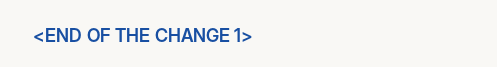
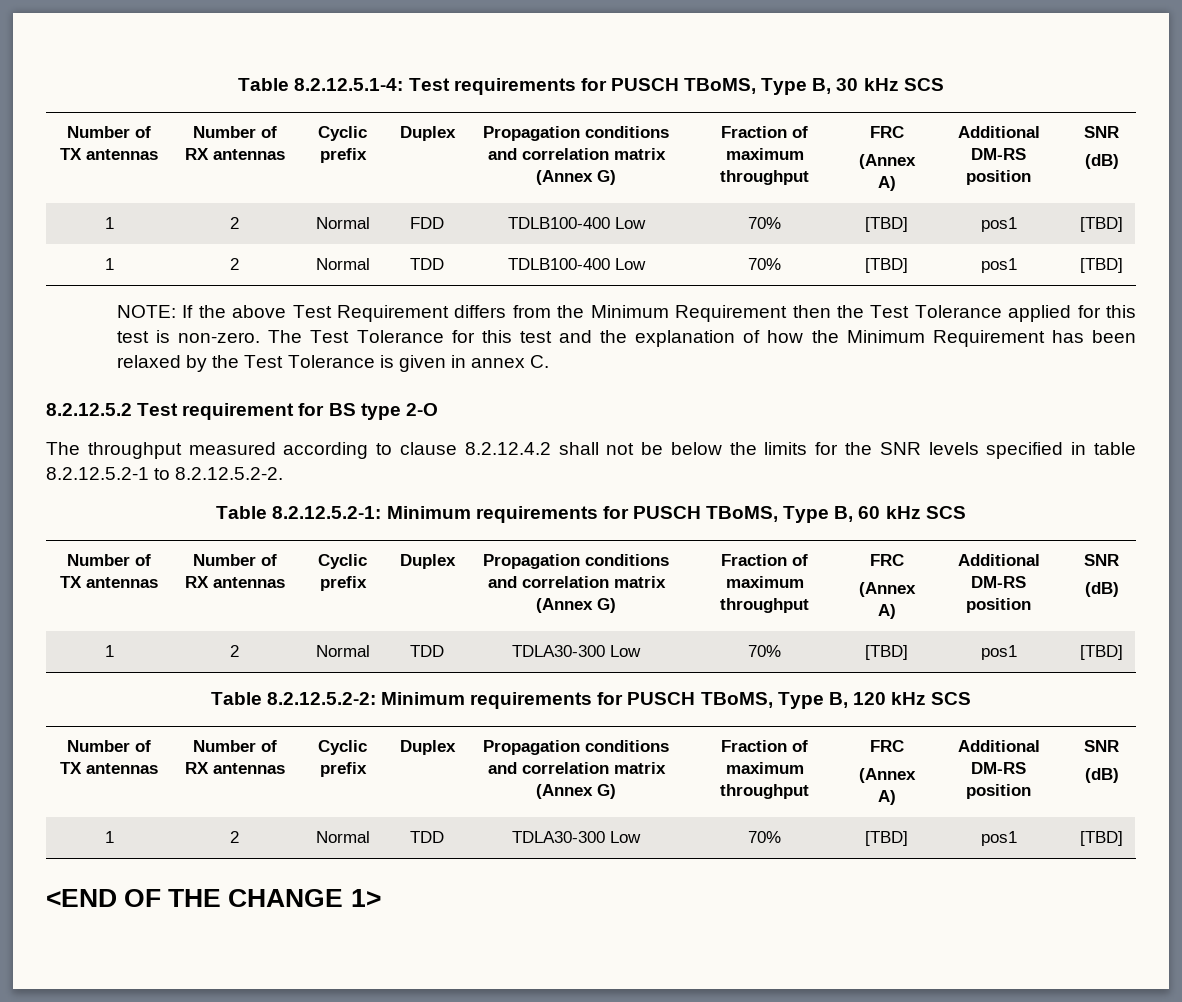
(33, 35) none -> [238,78,944,95] [67,126,151,138] [60,148,158,160] [192,126,277,138] [184,148,285,160] [318,126,367,141] [319,148,367,163] [399,126,456,141] [483,126,669,141] [487,148,666,160] [536,170,616,185] [721,126,808,138] [725,148,804,160] [720,170,809,185] [869,126,904,138] [858,154,916,169] [877,176,896,191] [957,126,1040,138] [971,148,1026,160] [966,170,1031,185] [1084,126,1119,138] [1084,154,1119,169] [104,217,114,229] [230,217,239,229] [315,217,370,229] [410,217,444,229] [507,217,646,229] [748,217,781,229] [865,217,908,232] [980,217,1017,232] [1080,217,1123,232] [104,258,114,270] [230,258,239,270] [315,258,370,270] [410,258,444,270] [507,258,646,270] [748,258,781,270] [865,258,908,273] [980,258,1017,273] [1080,258,1123,273] [116,305,1136,322] [116,330,1136,347] [116,355,550,372] [46,403,438,420] [46,442,1136,459] [46,467,284,480] [216,506,966,523] [67,554,151,566] [60,576,158,588] [192,554,277,566] [184,576,285,588] [318,554,367,569] [319,576,367,591] [399,554,456,569] [483,554,669,569] [487,576,666,588] [536,598,616,613] [721,554,808,566] [725,576,804,588] [720,598,809,613] [869,554,904,566] [858,582,916,597] [877,604,896,619] [957,554,1040,566] [971,576,1026,588] [966,598,1031,613] [1084,554,1119,566] [1084,582,1119,597] [104,645,114,657] [230,645,239,657] [315,645,370,657] [410,645,444,657] [512,645,641,657] [748,645,781,657] [865,645,908,660] [980,645,1017,660] [1080,645,1123,660] [210,692,972,709] [67,740,151,752] [60,762,158,774] [192,740,277,752] [184,762,285,774] [318,740,367,755] [319,762,367,777] [399,740,456,755] [483,740,669,755] [487,762,666,774] [536,784,616,799] [721,740,808,752] [725,762,804,774] [720,784,809,799] [869,740,904,752] [858,768,916,783] [877,790,896,805] [957,740,1040,752] [971,762,1026,774] [966,784,1031,799] [1084,740,1119,752] [1084,768,1119,783] [104,831,114,843] [230,831,239,843] [315,831,370,843] [410,831,444,843] [512,831,641,843] [748,831,781,843] [865,831,908,846] [980,831,1017,846] [1080,831,1123,846] Table 8.2.12.5.1-4: Test requirements for PUSCH TBoMS, Type B, 30 kHz SCS // Number of TX antennas | Number of RX antennas | Cyclic prefix | Duplex | Propagation conditions and correlation matrix (Annex G) | Fraction of maximum throughput | FRC // (Annex A) | Additional DM-RS position | SNR // (dB) // 1 | 2 | Normal | FDD | TDLB100-400 Low | 70% | [TBD] | pos1 | [TBD] // 1 | 2 | Normal | TDD | TDLB100-400 Low | 70% | [TBD] | pos1 | [TBD] // NOTE: If the above Test Requirement differs from the Minimum Requirement then the Test Tolerance applied for this test is non-zero. The Test Tolerance for this test and the explanation of how the Minimum Requirement has been relaxed by the Test Tolerance is given in annex C. // 8.2.12.5.2 Test requirement for BS type 2-O // The throughput measured according to clause 8.2.12.4.2 shall not be below the limits for the SNR levels specified in table 8.2.12.5.2-1 to 8.2.12.5.2-2. // Table 8.2.12.5.2-1: Minimum requirements for PUSCH TBoMS, Type B, 60 kHz SCS // Number of TX antennas | Number of RX antennas | Cyclic prefix | Duplex | Propagation conditions and correlation matrix (Annex G) | Fraction of maximum throughput | FRC // (Annex A) | Additional DM-RS position | SNR // (dB) // 1 | 2 | Normal | TDD | TDLA30-300 Low | 70% | [TBD] | pos1 | [TBD] // Table 8.2.12.5.2-2: Minimum requirements for PUSCH TBoMS, Type B, 120 kHz SCS // Number of TX antennas | Number of RX antennas | Cyclic prefix | Duplex | Propagation conditions and correlation matrix (Annex G) | Fraction of maximum throughput | FRC // (Annex A) | Additional DM-RS position | SNR // (dB) // 1 | 2 | Normal | TDD | TDLA30-300 Low | 70% | [TBD] | pos1 | [TBD] //

